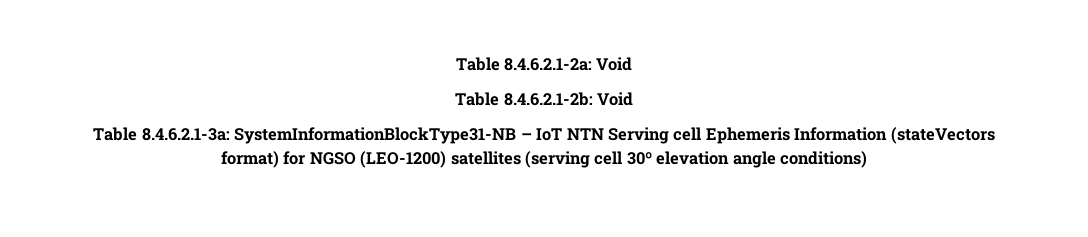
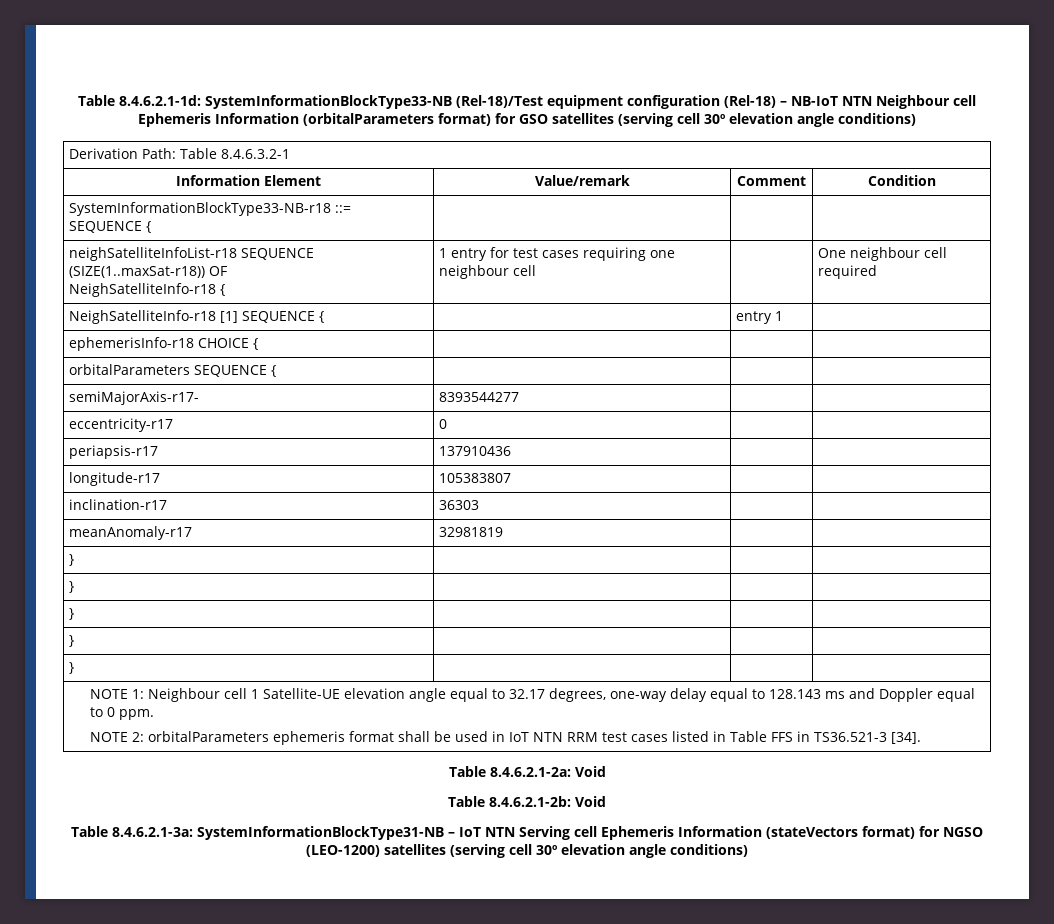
[455,57,500,71] Table -> [78,95,976,109] [138,113,916,127] [69,148,291,159] [176,175,321,186] [534,175,630,186] [737,176,807,186] [867,175,936,186] [69,202,352,216] [69,221,152,233] [69,247,315,261] [69,266,228,278] [69,283,226,297] [439,247,676,261] [439,265,537,279] [818,247,948,261] [818,265,878,279] [69,310,325,324] [736,311,784,324] [69,337,259,351] [69,364,277,377] [69,391,200,405] [439,392,520,402] [69,418,174,432] [439,419,448,429] [69,445,159,459] [439,446,512,456] [69,472,161,486] [439,473,512,483] [69,499,168,510] [439,500,480,510] [69,526,193,540] [439,527,504,537] [69,554,75,566] [69,581,75,593] [69,608,75,620] [69,635,75,647] [69,662,75,674] [89,688,975,702] [89,707,154,720] [89,731,921,745] [448,766,486,777] Table 8.4.6.2.1-1d: SystemInformationBlockType33-NB (Rel-18)/Test equipment configuration (Rel-18) – NB-IoT NTN Neighbour cell Ephemeris Information (orbitalParameters format) for GSO satellites (serving cell 30º elevation angle conditions) // Derivation Path: Table 8.4.6.3.2-1 // Information Element | Value/remark | Comment | Condition // SystemInformationBlockType33-NB-r18 ::= SEQUENCE { | | | // neighSatelliteInfoList-r18 SEQUENCE (SIZE(1..maxSat-r18)) OF // NeighSatelliteInfo-r18 { | 1 entry for test cases requiring one neighbour cell | | One neighbour cell required // NeighSatelliteInfo-r18 [1] SEQUENCE { | | entry 1 | // ephemerisInfo-r18 CHOICE { | | | // orbitalParameters SEQUENCE { | | | // semiMajorAxis-r17- | 8393544277 | | // eccentricity-r17 | 0 | | // periapsis-r17 | 137910436 | | // longitude-r17 | 105383807 | | // inclination-r17 | 36303 | | // meanAnomaly-r17 | 32981819 | | // } | | | // } | | | // } | | | // } | | | // } | | | // NOTE 1: Neighbour cell 1 Satellite-UE elevation angle equal to 32.17 degrees, one-way delay equal to 128.143 ms and Doppler equal to 0 ppm. // NOTE 2: orbitalParameters ephemeris format shall be used in IoT NTN RRM test cases listed in Table FFS in TS36.521-3 [34]. // Table

